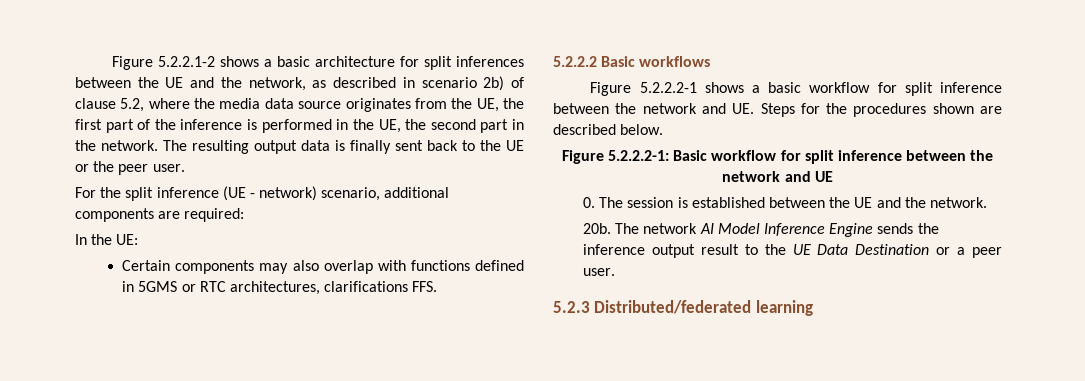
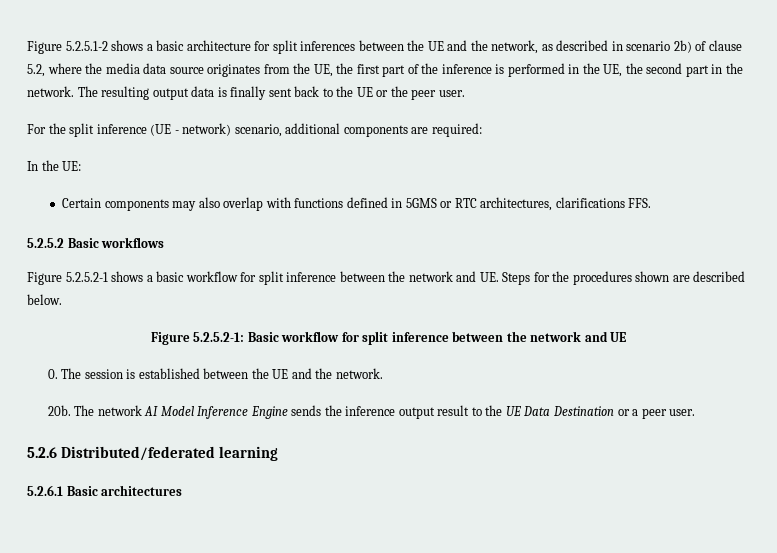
[112,56,216,70] Figure 5.2.2.1-2 -> [27,41,108,54] Figure 5.2.5.1-2
[553,56,597,67] 5.2.2.2 -> [27,238,64,248] 5.2.5.2
[639,82,697,93] 5.2.2.2-1 -> [65,272,108,282] 5.2.5.2-1
[607,150,669,161] 5.2.2.2-1: -> [193,332,245,342] 5.2.5.2-1:
[553,301,590,313] 5.2.3 -> [27,447,57,458] 5.2.6
(813, 308) none -> [27,485,183,496] // 5.2.6.1 Basic architectures

